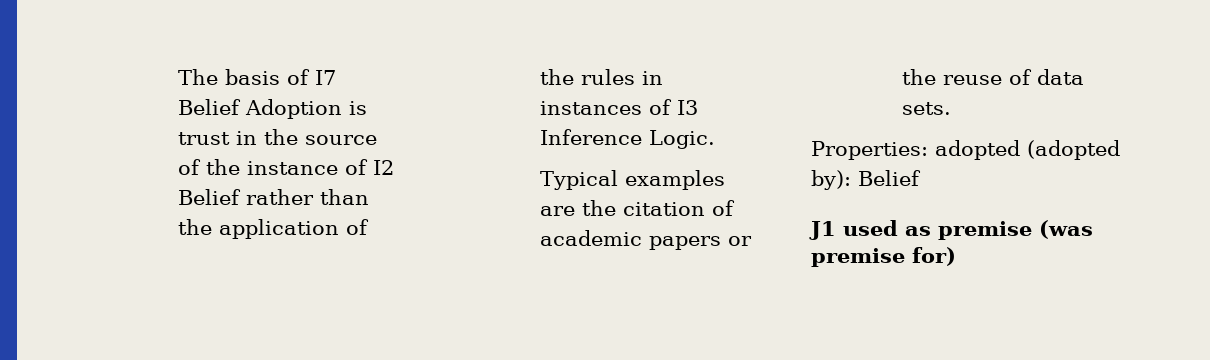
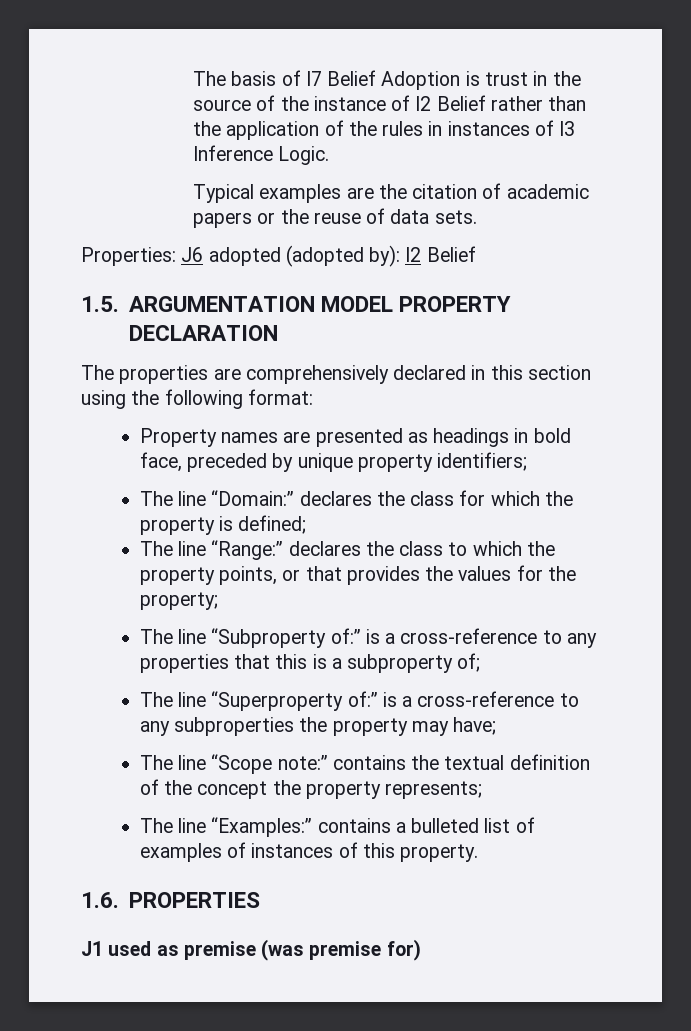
(928, 150) none -> [181,247,204,262] J6
[858,170,921,186] Belief -> [405,246,476,262] [81,296,511,312] [128,325,278,341] [81,365,591,384] [81,389,313,409] [139,428,571,447] [139,452,528,472] [139,490,573,506] [139,515,307,535] [139,540,555,560] [139,565,576,585] [139,592,218,610] [139,628,597,648] [139,653,481,673] [139,691,579,711] [139,717,497,736] [139,754,590,774] [139,779,483,799] [139,817,535,837] [139,842,479,862] [81,892,260,908] I2 Belief // 1.5. ARGUMENTATION MODEL PROPERTY DECLARATION // The properties are comprehensively declared in this section using the following format: // Property names are presented as headings in bold face, preceded by unique property identifiers; // The line “Domain:” declares the class for which the property is defined; // The line “Range:” declares the class to which the property points, or that provides the values for the property; // The line “Subproperty of:” is a cross-reference to any properties that this is a subproperty of; // The line “Superproperty of:” is a cross-reference to any subproperties the property may have; // The line “Scope note:” contains the textual definition of the concept the property represents; // The line “Examples:” contains a bulleted list of examples of instances of this property. // 1.6. PROPERTIES

